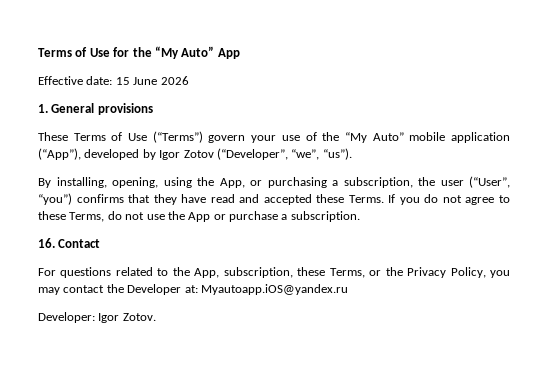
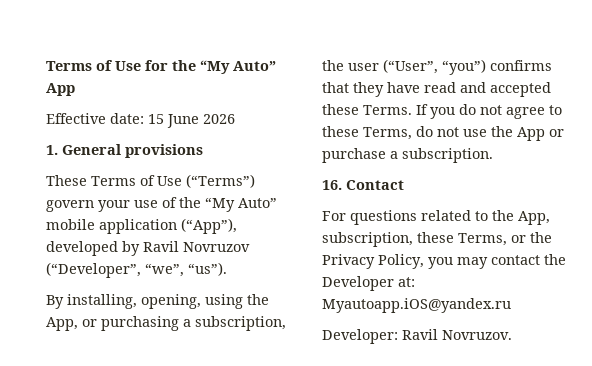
[159,150,214,160] Igor Zotov -> [143,241,250,252] Ravil Novruzov
[98,313,156,323] Igor Zotov. -> [402,329,512,340] Ravil Novruzov.

